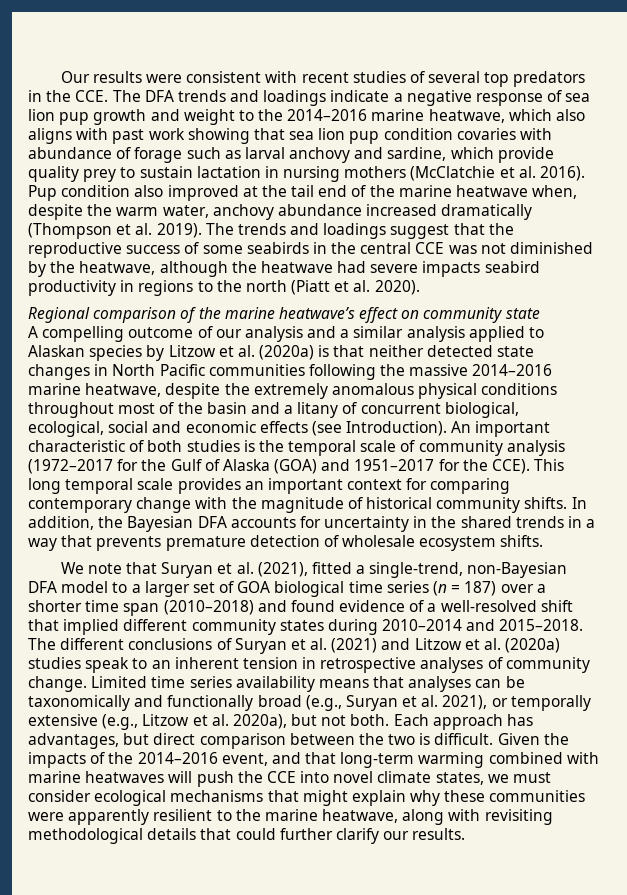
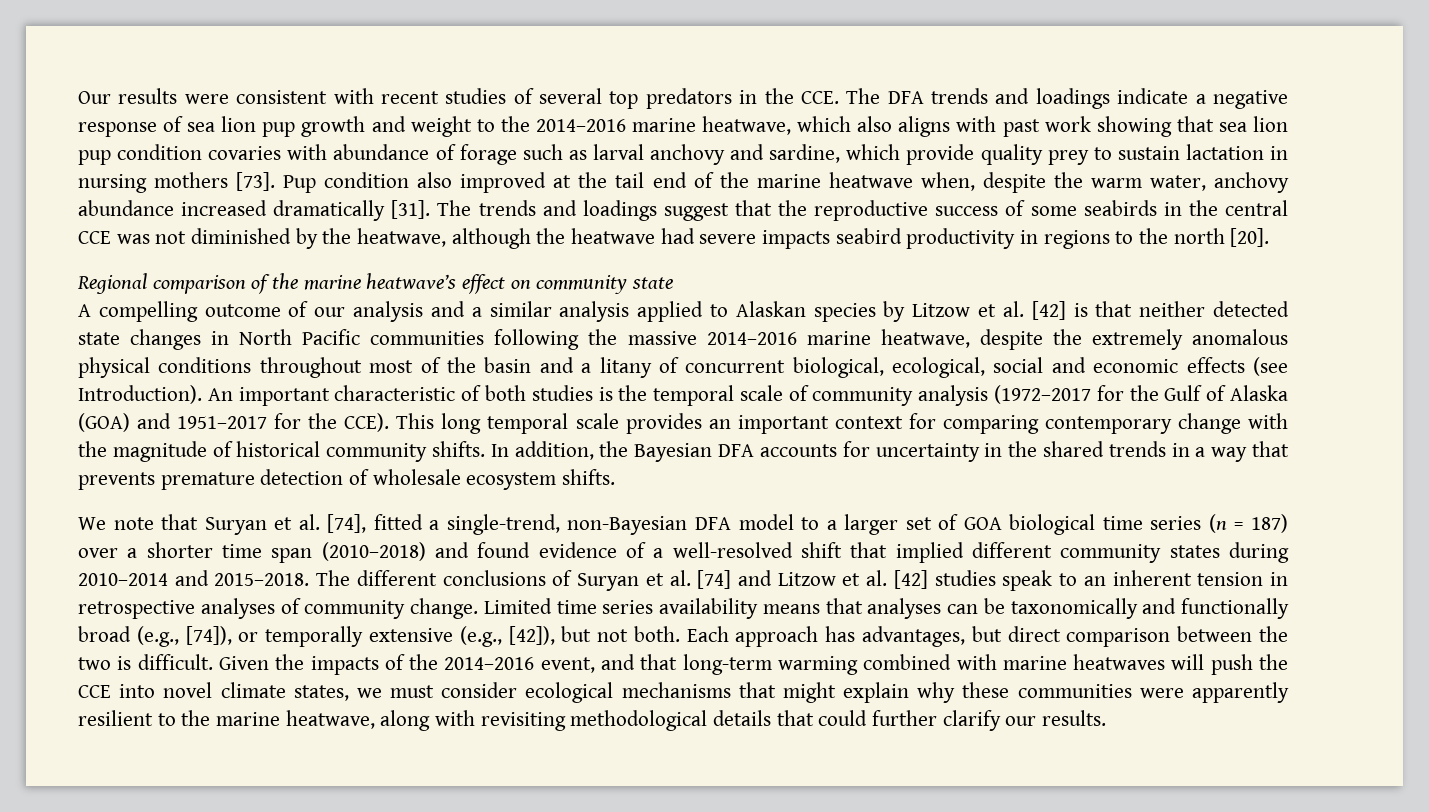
[410,166,586,181] (McClatchie et al. 2016). -> [236,172,276,191] [73].
[28,223,202,239] (Thompson et al. 2019). -> [391,200,431,219] [31].
[291,280,420,295] (Piatt et al. 2020). -> [1230,228,1270,247] [20].
[259,345,315,360] (2020a) -> [1031,301,1066,320] [42]
[257,562,308,577] (2021), -> [327,514,367,533] [74],
[331,638,378,653] (2021) -> [697,570,732,589] [74]
[505,638,561,653] (2020a) -> [893,570,928,589] [42]
[345,695,591,711] [28,714,287,730] Suryan et al. 2021), or temporally extensive (e.g., Litzow et al. 2020a), -> [185,626,555,647] [74]), or temporally extensive (e.g., [42]),

